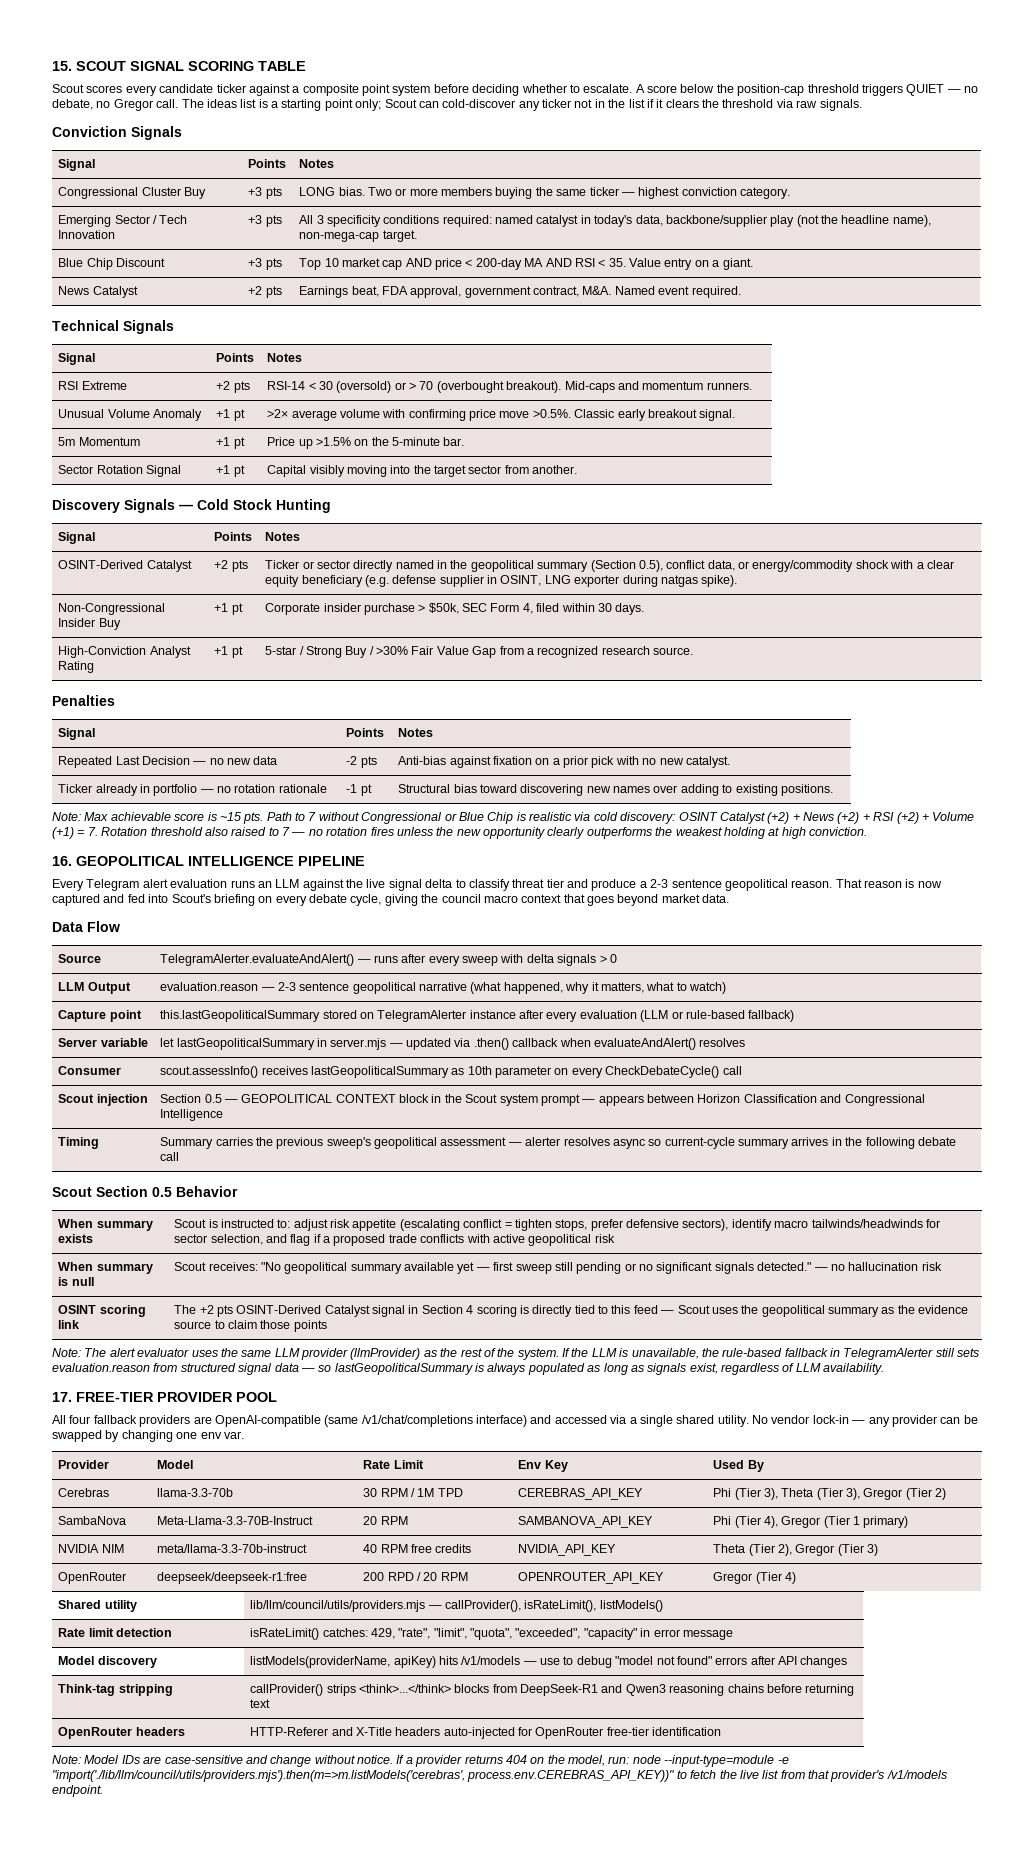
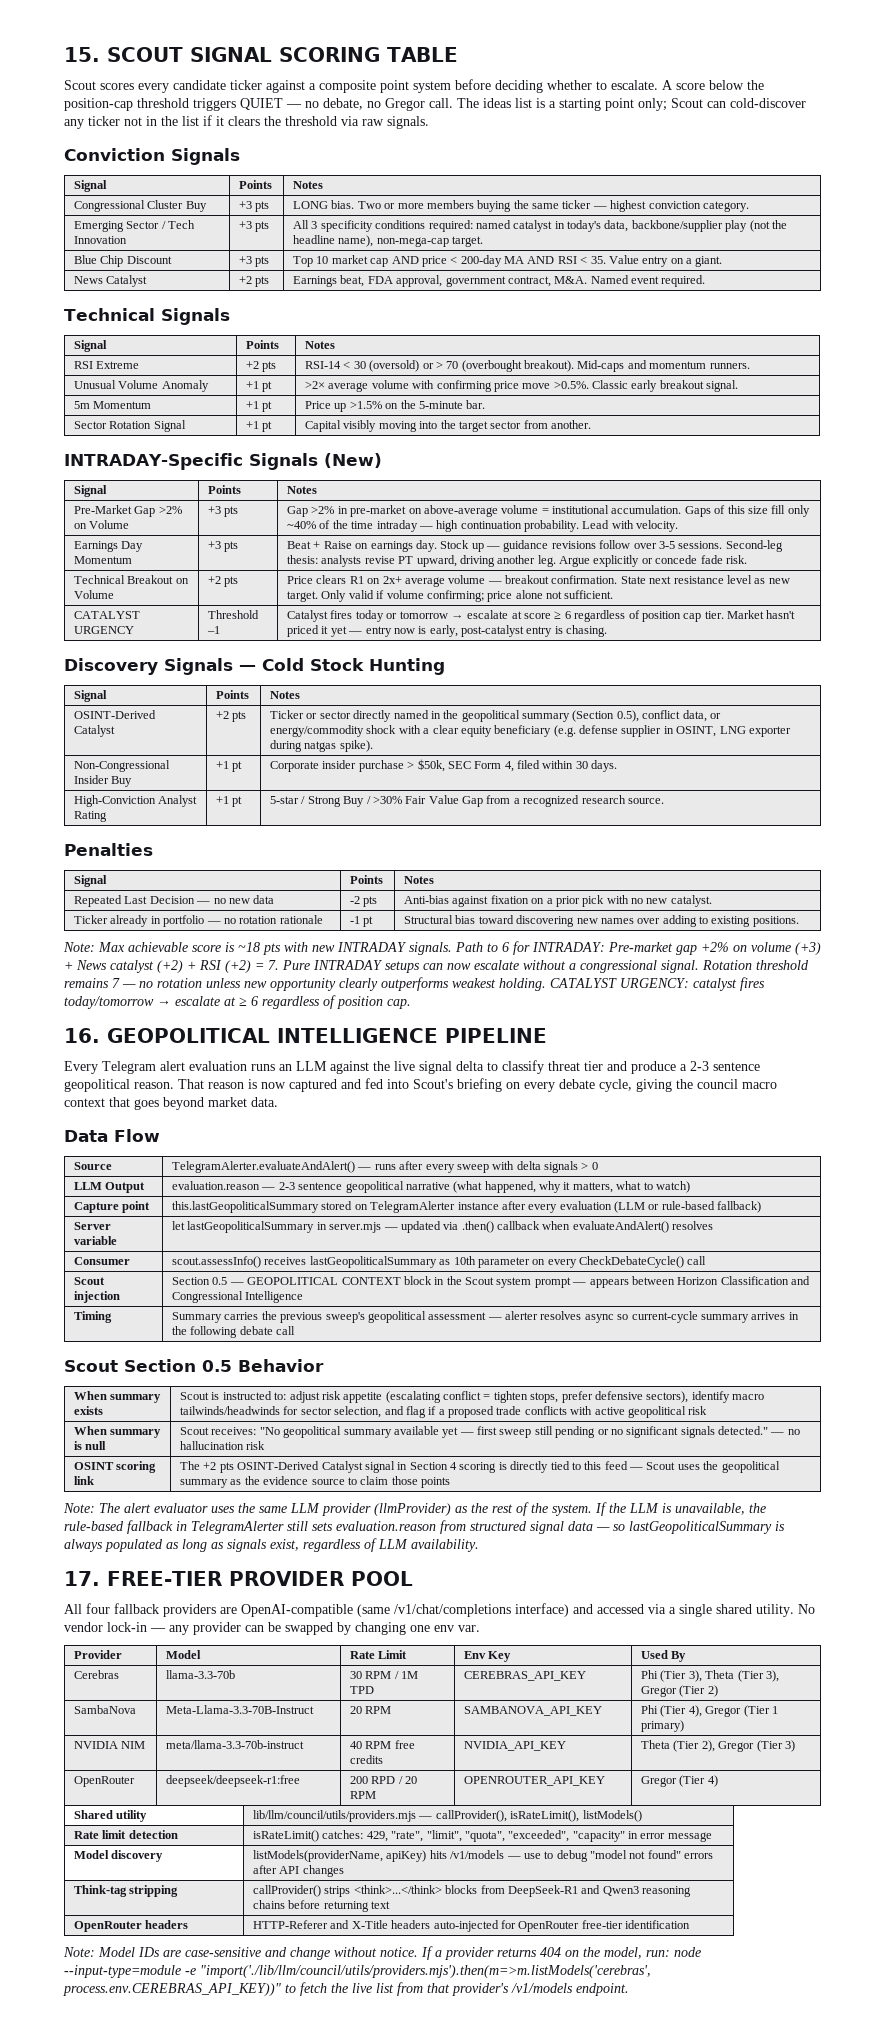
(578, 469) none -> [64,453,382,470] [74,485,108,497] [208,485,242,494] [287,486,318,494] [74,505,182,517] [74,520,130,529] [208,506,239,517] [287,505,810,517] [287,520,679,532] [74,541,144,552] [74,556,133,564] [208,541,239,552] [287,540,783,552] [287,555,747,567] [74,575,189,584] [74,590,115,599] [208,576,239,587] [287,575,790,587] [287,590,614,602] [74,611,141,619] [74,626,135,634] [208,610,260,619] [207,626,221,634] [287,610,796,622] [287,625,608,637] // INTRADAY-Specific Signals (New) // Signal | Points | Notes // Pre-Market Gap >2% on Volume | +3 pts | Gap >2% in pre-market on above-average volume = institutional accumulation. Gaps of this size fill only ~40% of the time intraday — high continuation probability. Lead with velocity. // Earnings Day Momentum | +3 pts | Beat + Raise on earnings day. Stock up — guidance revisions follow over 3-5 sessions. Second-leg thesis: analysts revise PT upward, driving another leg. Argue explicitly or concede fade risk. // Technical Breakout on Volume | +2 pts | Price clears R1 on 2x+ average volume — breakout confirmation. State next resistance level as new target. Only valid if volume confirming; price alone not sufficient. // CATALYST URGENCY | Threshold –1 | Catalyst fires today or tomorrow → escalate at score ≥ 6 regardless of position cap tier. Market hasn't priced it yet — entry now is early, post-catalyst entry is chasing.
[219,812,790,824] ~15 pts. Path to 7 without Congressional or Blue Chip is realistic via cold discovery: OSINT Catalyst (+2) -> [238,941,821,955] ~18 pts with new INTRADAY signals. Path to 6 for INTRADAY: Pre-market gap +2% on volume (+3)
(834, 816) none -> [110,960,154,973] catalyst
[921,812,975,821] [52,827,279,839] + Volume (+1) = 7. Rotation threshold also raised to -> [255,960,809,973] [64,978,109,988] = 7. Pure INTRADAY setups can now escalate without a congressional signal. Rotation threshold remains
[370,827,454,836] fires unless the -> [206,978,241,988] unless
[655,827,867,839] the weakest holding at high conviction. -> [452,977,765,991] [64,995,411,1009] weakest holding. CATALYST URGENCY: catalyst fires today/tomorrow → escalate at ≥ 6 regardless of position cap.

